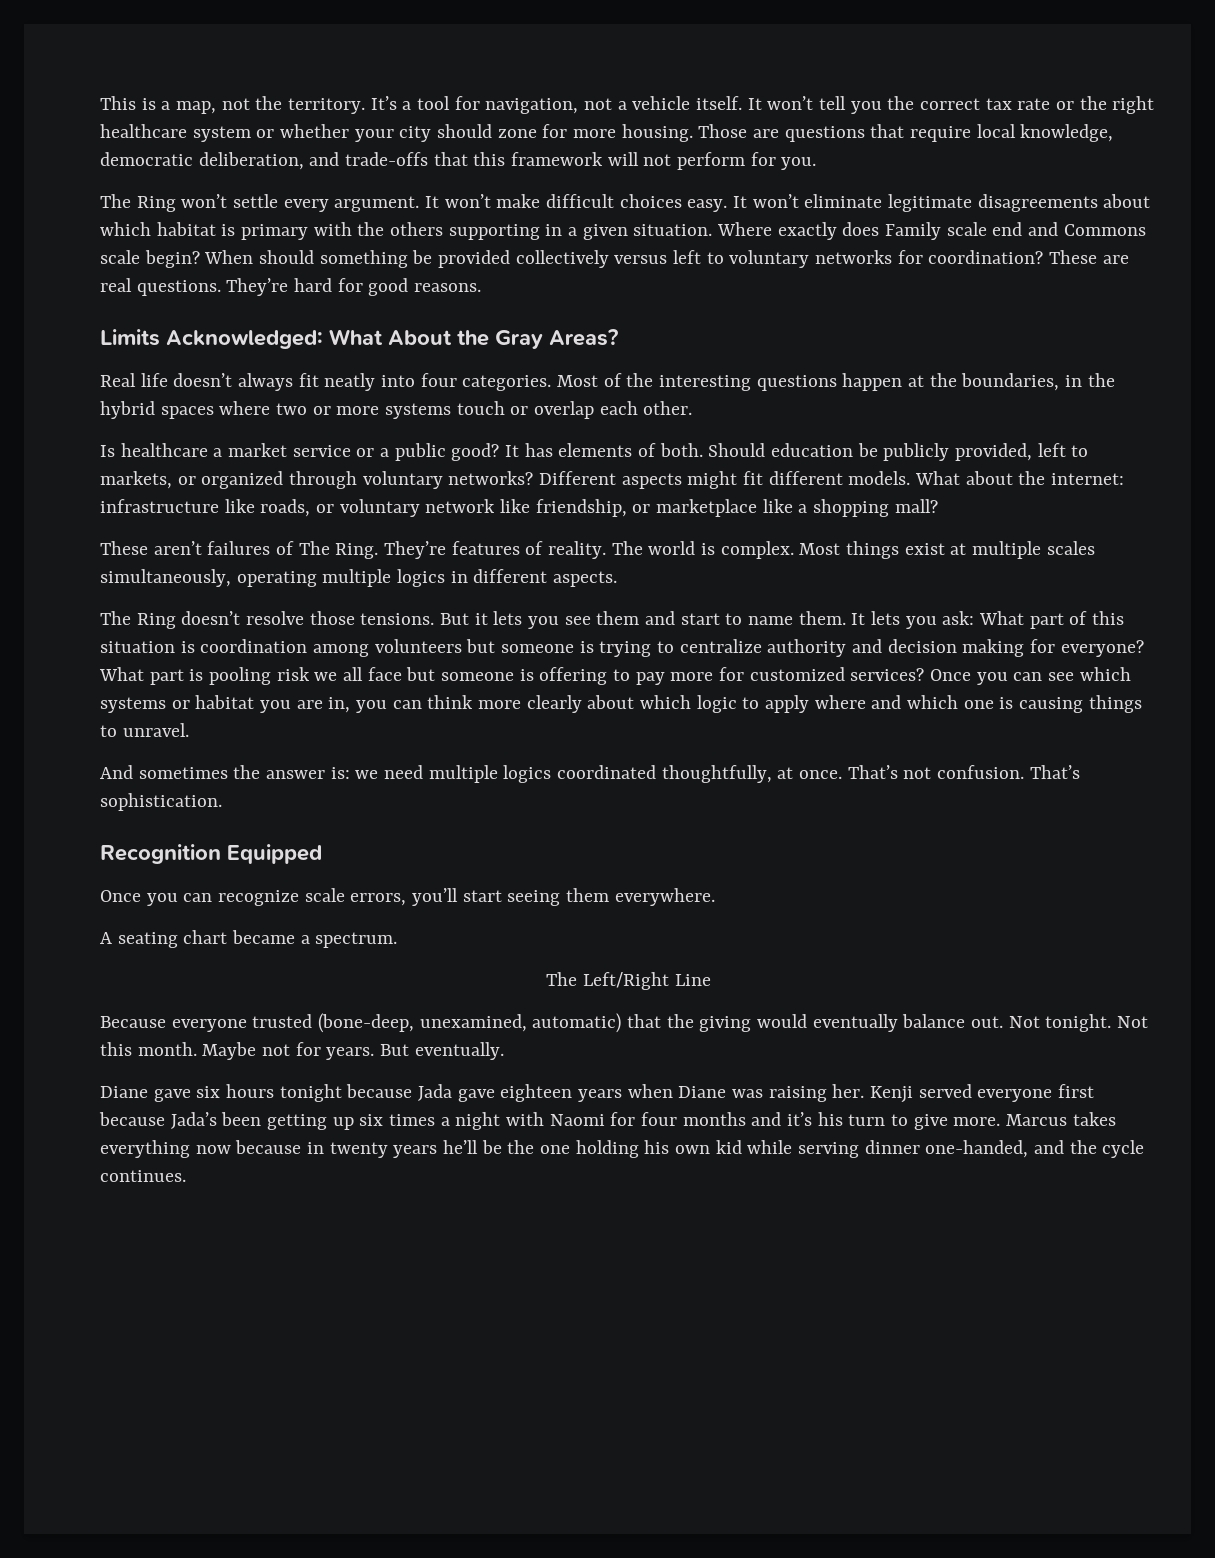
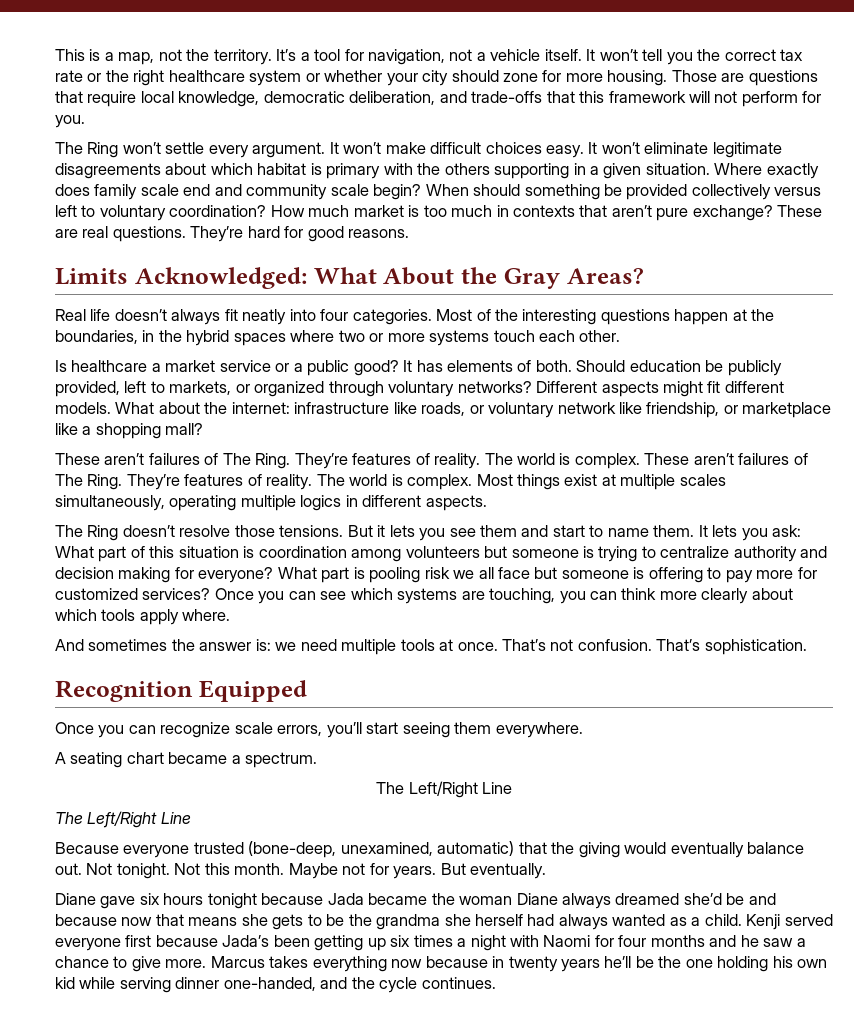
[885,222,942,240] Family -> [94,184,138,200] family
[1063,224,1146,236] Commons -> [246,184,328,200] community
[815,250,1044,264] networks for coordination? -> [169,205,773,221] coordination? How much market is too much in contexts that aren’t pure exchange?
[510,401,595,419] or overlap -> (535, 336) none
(794, 550) none -> [644,453,808,465] [55,474,473,490] These aren’t failures of The Ring. They’re features of reality. The world is complex.
[171,695,351,713] or habitat you are in, -> [461,588,556,604] are touching,
[696,695,1142,713] [100,723,189,737] logic to apply where and which one is causing things to unravel. -> [101,609,231,625] tools apply where.
[503,765,772,783] logics coordinated thoughtfully, -> [400,639,435,651] tools
(711, 980) none -> [55,811,191,828] // The Left/Right Line
[457,1084,865,1102] gave eighteen years when Diane was raising her. -> [368,893,776,909] [55,914,742,930] became the woman Diane always dreamed she’d be and because now that means she gets to be the grandma she herself had always wanted as a child.
[787,1112,886,1126] it’s his turn -> [740,935,806,947] [55,956,109,968] he saw a chance

